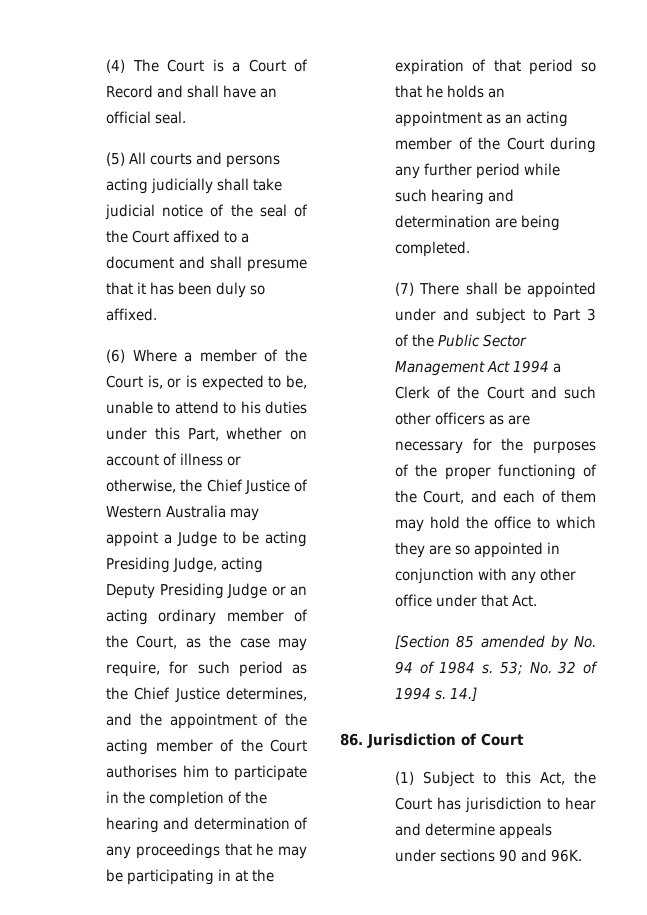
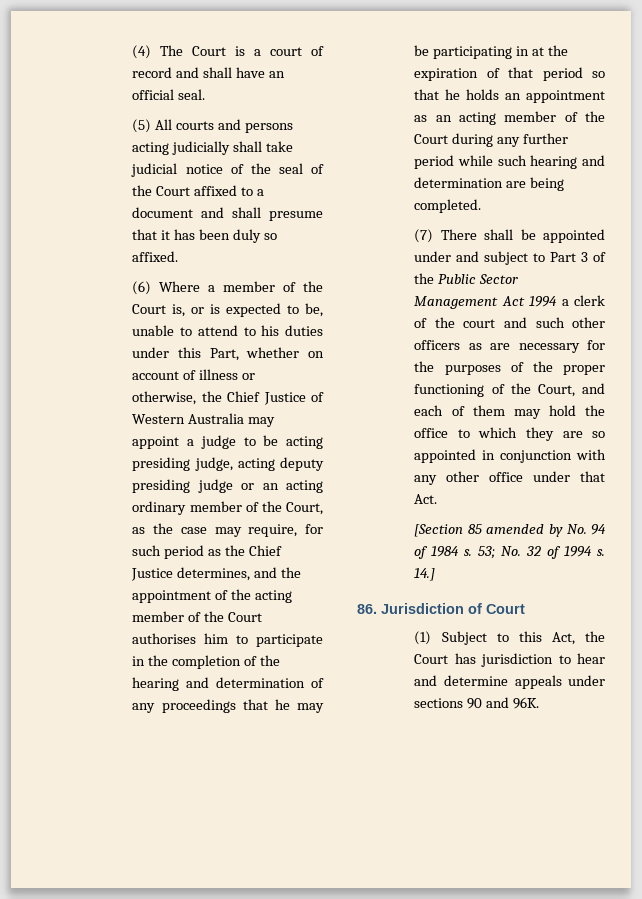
[248,59,308,72] [106,85,154,98] Court of Record -> [270,46,324,56] [132,67,173,78] court of record
[177,531,218,547] Judge -> [200,435,236,449] judge
[106,557,264,573] [106,583,268,599] Presiding Judge, acting Deputy Presiding Judge -> [132,457,324,471] [132,479,233,493] presiding judge, acting deputy presiding judge
[395,386,524,399] Clerk of the Court -> [574,295,605,306] [414,317,496,328] clerk of the court

